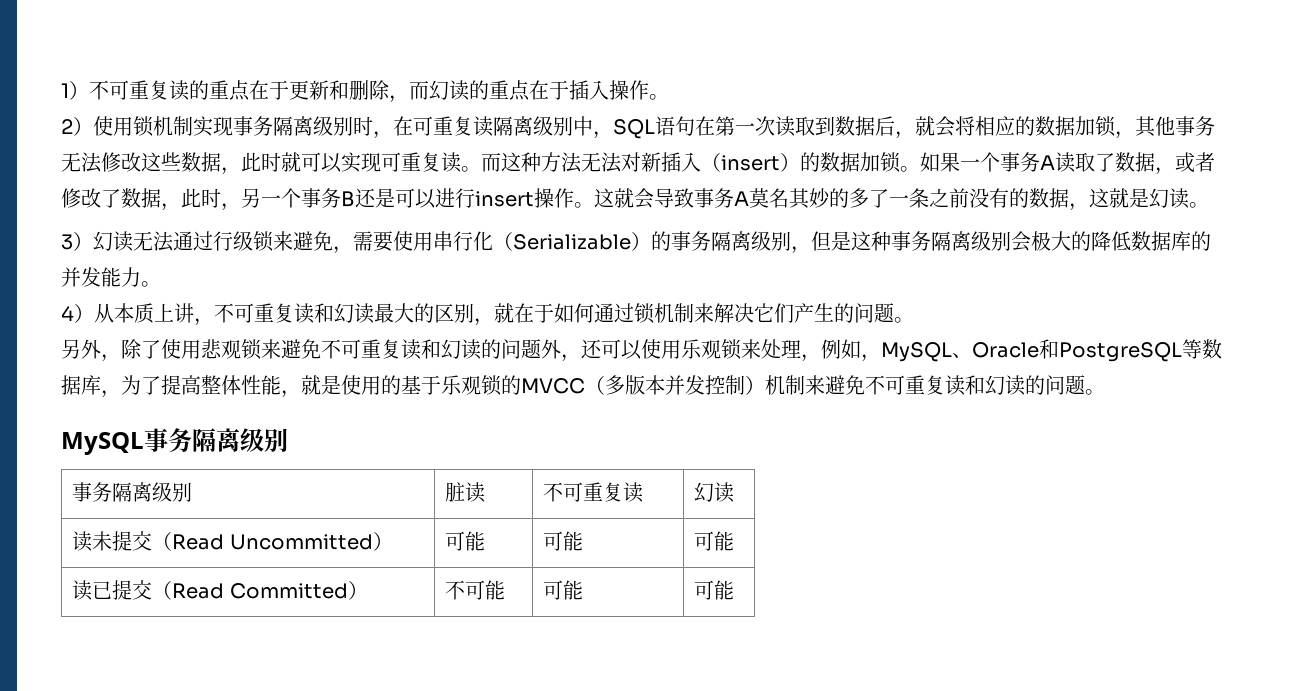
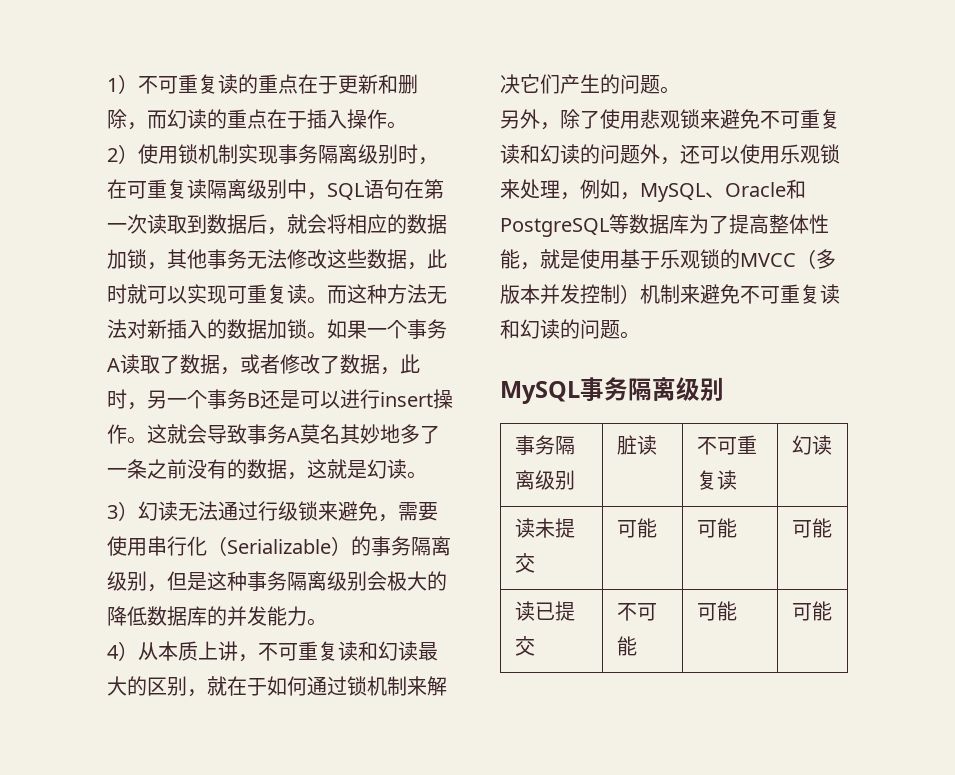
[701,153,800,172] （insert） -> (207, 329) none
[829,188,849,208] 的 -> [380,424,400,443] 地
[101,390,121,398] ， -> (689, 224) none
[381,375,401,395] 的 -> (620, 260) none
[152,532,393,551] （Read Uncommitted） -> (536, 563) none
[152,581,368,600] （Read Committed） -> (536, 646) none

